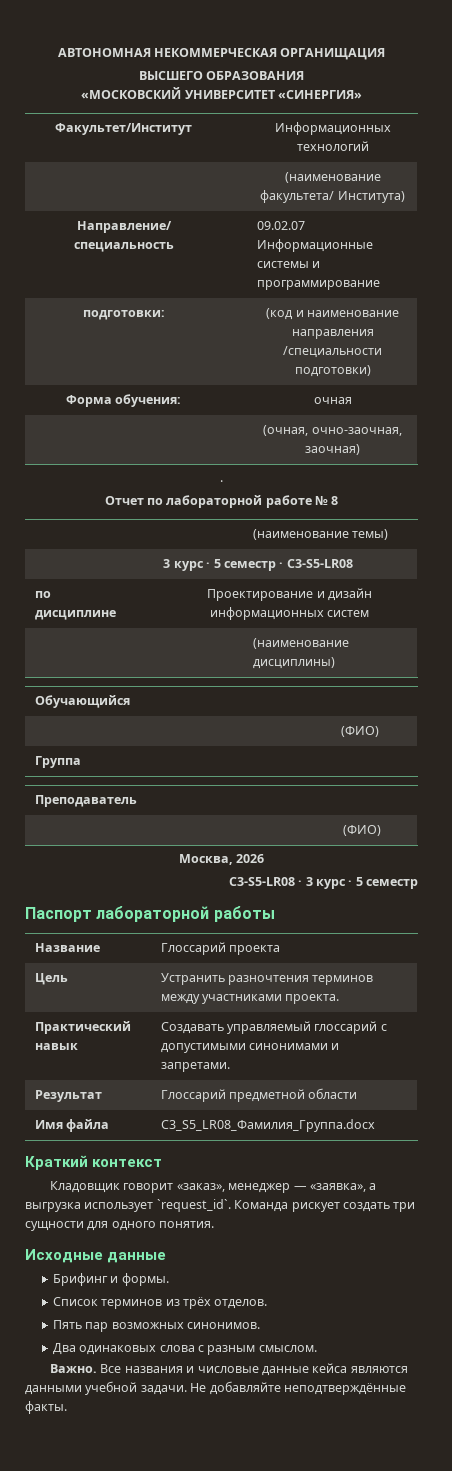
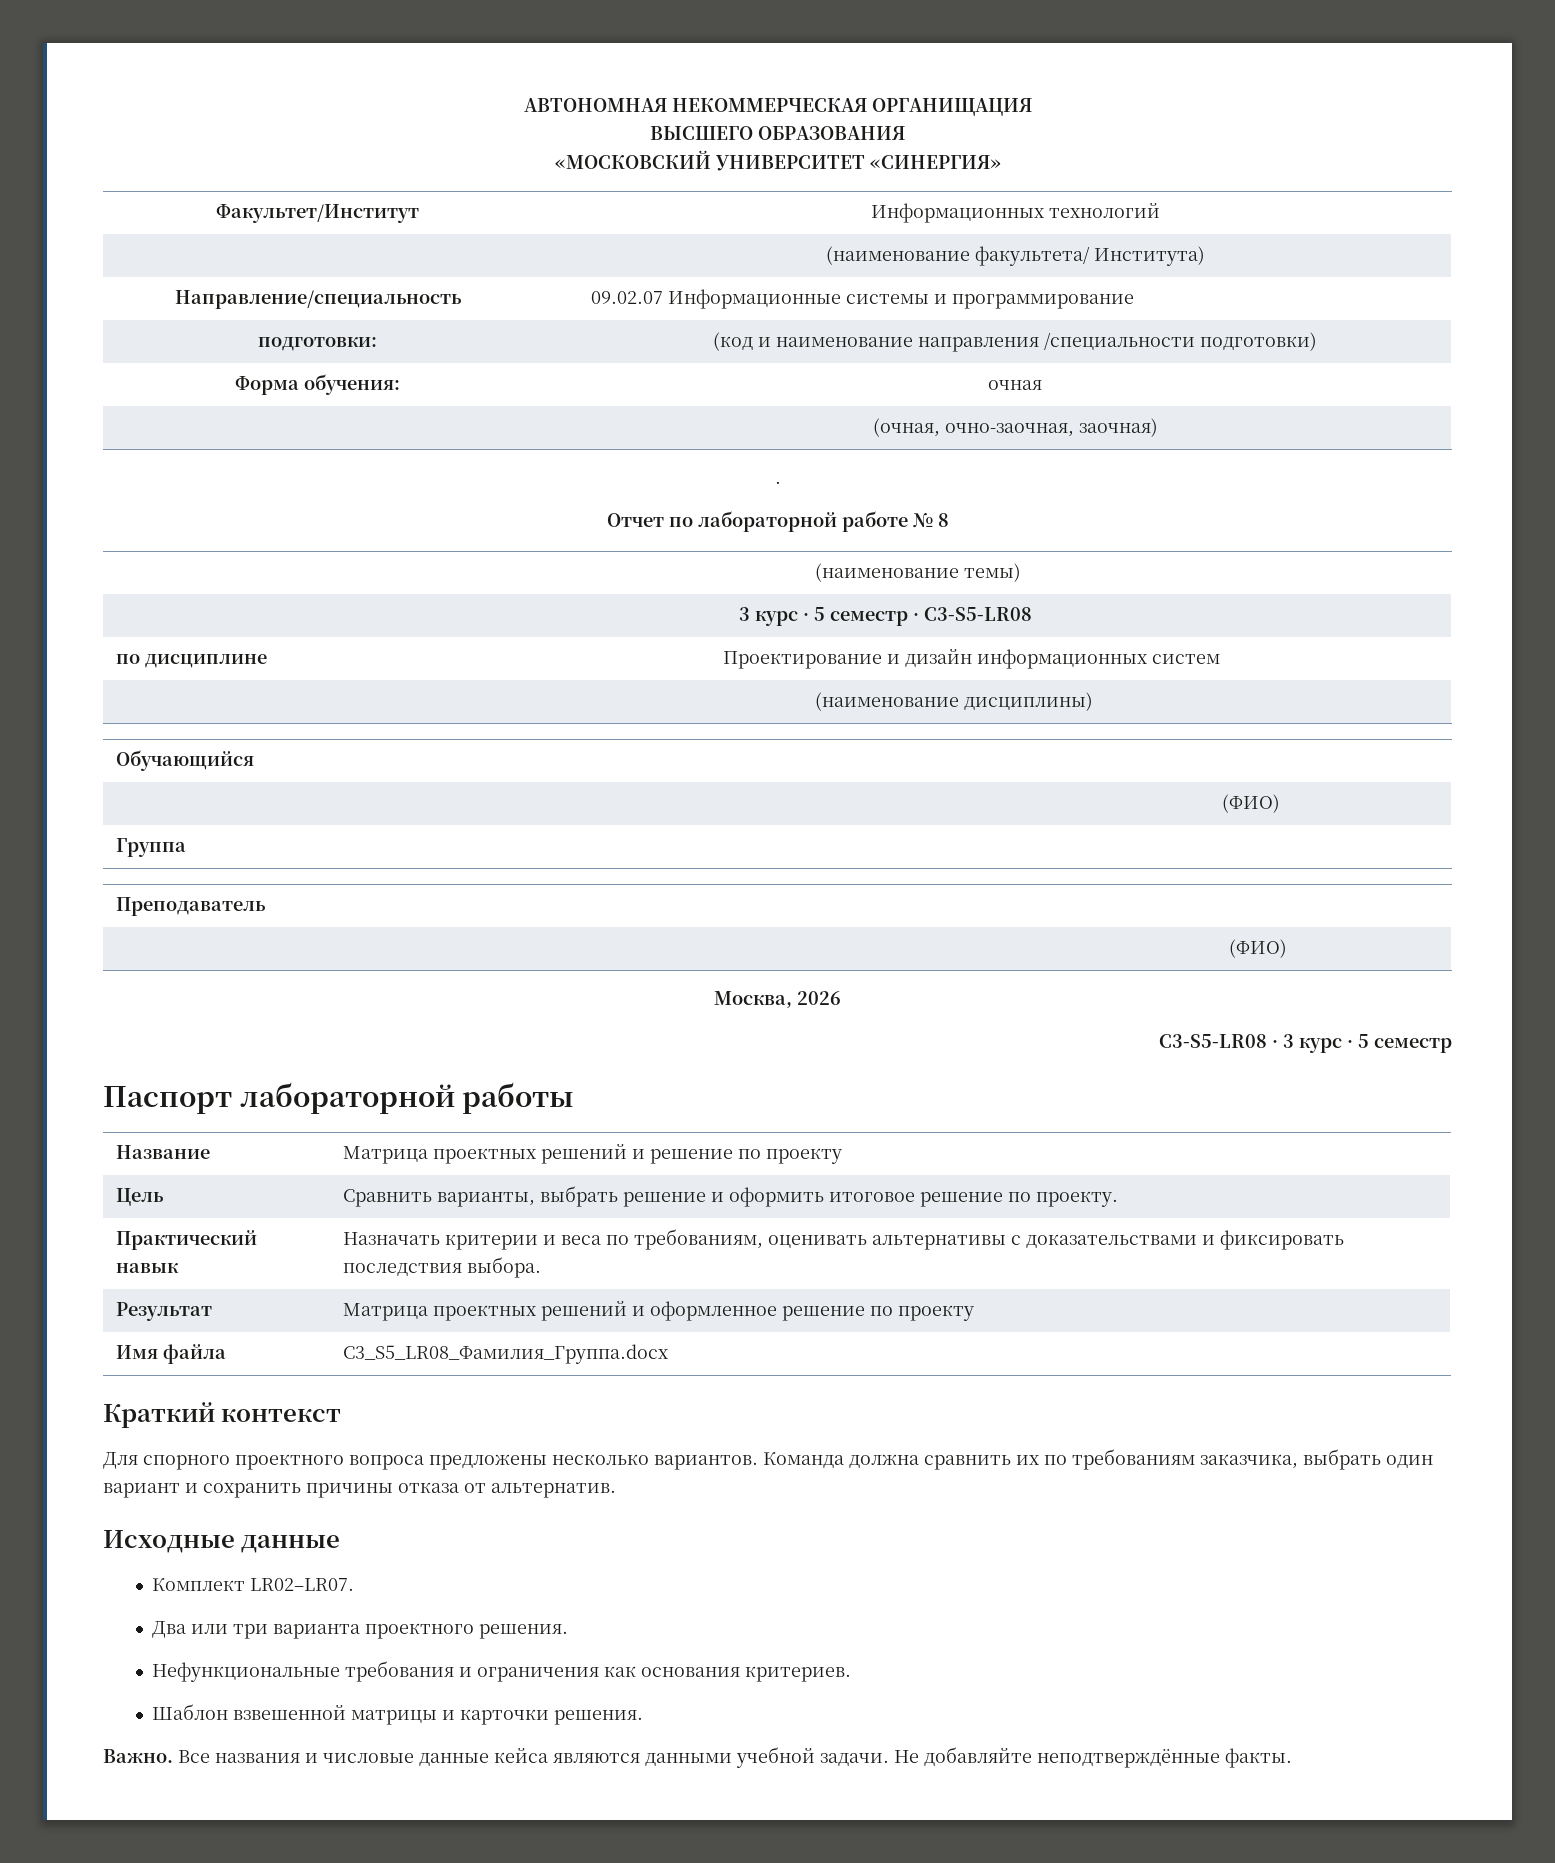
[160,942,280,955] [34,973,68,985] [160,973,374,985] [160,994,340,1004] [34,1021,131,1034] [34,1043,78,1050] [160,1021,387,1034] [160,1043,340,1053] [160,1062,230,1072] [34,1090,102,1102] [160,1088,358,1102] Глоссарий проекта // Цель | Устранить разночтения терминов между участниками проекта. // Практический навык | Создавать управляемый глоссарий с допустимыми синонимами и запретами. // Результат | Глоссарий предметной области -> [342,1144,842,1164] [115,1188,163,1206] [342,1186,1118,1207] [115,1230,257,1250] [115,1263,179,1273] [342,1229,1344,1250] [342,1257,541,1278] [115,1302,212,1321] [342,1301,974,1321] Матрица проектных решений и решение по проекту // Цель | Сравнить варианты, выбрать решение и оформить итоговое решение по проекту. // Практический навык | Назначать критерии и веса по требованиям, оценивать альтернативы с доказательствами и фиксировать последствия выбора. // Результат | Матрица проектных решений и оформленное решение по проекту
[50,1181,377,1193] [25,1199,416,1212] [25,1221,215,1231] [25,1249,167,1263] [52,1273,169,1286] [52,1297,268,1309] [52,1320,261,1332] [52,1343,317,1355] Кладовщик говорит «заказ», менеджер — «заявка», а выгрузка использует `request_id`. Команда рискует создать три сущности для одного понятия. // Исходные данные // Брифинг и формы. // Список терминов из трёх отделов. // Пять пар возможных синонимов. // Два одинаковых слова с разным смыслом. -> [103,1449,1433,1470] [103,1482,616,1498] [103,1530,341,1553] [151,1578,354,1591] [151,1621,568,1639] [151,1661,851,1682] [151,1704,643,1725] Для спорного проектного вопроса предложены несколько вариантов. Команда должна сравнить их по требованиям заказчика, выбрать один вариант и сохранить причины отказа от альтернатив. // Исходные данные // Комплект LR02–LR07. // Два или три варианта проектного решения. // Нефункциональные требования и ограничения как основания критериев. // Шаблон взвешенной матрицы и карточки решения.

